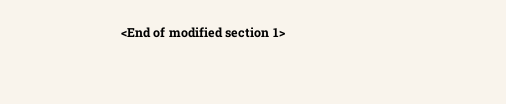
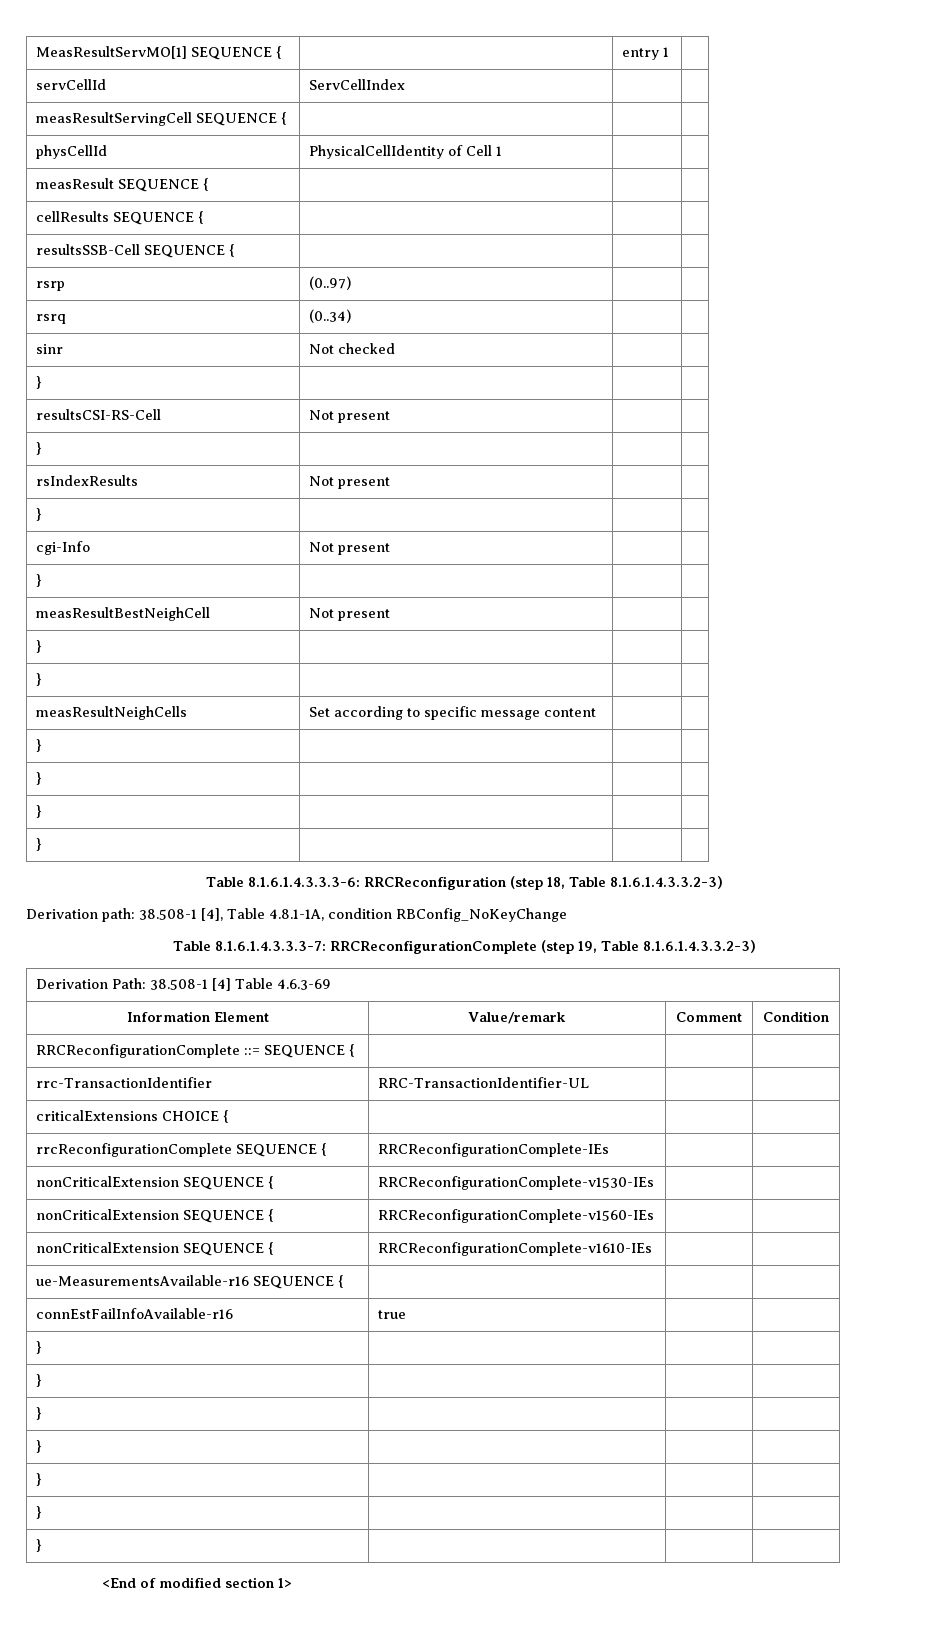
(121, 32) none -> [35,46,282,60] [621,47,669,60] [35,79,106,90] [308,79,405,90] [35,112,287,126] [35,145,107,159] [308,145,502,159] [35,178,209,192] [35,211,204,225] [35,244,235,258] [35,281,65,291] [308,276,351,290] [35,314,66,324] [308,309,351,323] [35,344,63,354] [308,343,395,354] [35,376,42,389] [35,409,161,420] [308,410,390,423] [35,442,42,455] [35,475,138,486] [308,476,390,489] [35,508,42,521] [35,541,90,555] [308,542,390,555] [35,574,42,587] [35,607,210,621] [308,608,390,621] [35,640,42,653] [35,673,42,686] [35,706,187,720] [308,706,596,720] [35,739,42,752] [35,772,42,785] [35,805,42,818] [35,838,42,851] [205,876,724,890] [26,908,567,922] [173,940,756,954] [35,978,331,991] [126,1011,269,1022] [468,1012,566,1024] [676,1012,742,1022] [763,1011,829,1022] [35,1044,355,1058] [35,1077,212,1088] [377,1077,589,1088] [35,1110,229,1123] [35,1143,327,1157] [377,1143,609,1157] [35,1176,274,1190] [377,1176,654,1190] [35,1209,274,1223] [377,1209,654,1223] [35,1242,274,1256] [377,1242,652,1256] [35,1275,344,1289] [35,1308,233,1319] [377,1310,406,1319] [35,1341,42,1354] [35,1374,42,1387] [35,1407,42,1420] [35,1440,42,1453] [35,1473,42,1486] [35,1506,42,1519] [35,1539,42,1552] MeasResultServMO[1] SEQUENCE { | | entry 1 | // servCellId | ServCellIndex | | // measResultServingCell SEQUENCE { | | | // physCellId | PhysicalCellIdentity of Cell 1 | | // measResult SEQUENCE { | | | // cellResults SEQUENCE { | | | // resultsSSB-Cell SEQUENCE { | | | // rsrp | (0..97) | | // rsrq | (0..34) | | // sinr | Not checked | | // } | | | // resultsCSI-RS-Cell | Not present | | // } | | | // rsIndexResults | Not present | | // } | | | // cgi-Info | Not present | | // } | | | // measResultBestNeighCell | Not present | | // } | | | // } | | | // measResultNeighCells | Set according to specific message content | | // } | | | // } | | | // } | | | // } | | | // Table 8.1.6.1.4.3.3.3-6: RRCReconfiguration (step 18, Table 8.1.6.1.4.3.3.2-3) // Derivation path: 38.508-1 [4], Table 4.8.1-1A, condition RBConfig_NoKeyChange // Table 8.1.6.1.4.3.3.3-7: RRCReconfigurationComplete (step 19, Table 8.1.6.1.4.3.3.2-3) // Derivation Path: 38.508-1 [4] Table 4.6.3-69 // Information Element | Value/remark | Comment | Condition // RRCReconfigurationComplete ::= SEQUENCE { | | | // rrc-TransactionIdentifier | RRC-TransactionIdentifier-UL | | // criticalExtensions CHOICE { | | | // rrcReconfigurationComplete SEQUENCE { | RRCReconfigurationComplete-IEs | | // nonCriticalExtension SEQUENCE { | RRCReconfigurationComplete-v1530-IEs | | // nonCriticalExtension SEQUENCE { | RRCReconfigurationComplete-v1560-IEs | | // nonCriticalExtension SEQUENCE { | RRCReconfigurationComplete-v1610-IEs | | // ue-MeasurementsAvailable-r16 SEQUENCE { | | | // connEstFailInfoAvailable-r16 | true | | // } | | | // } | | | // } | | | // } | | | // } | | | // } | | | // } | | | //

